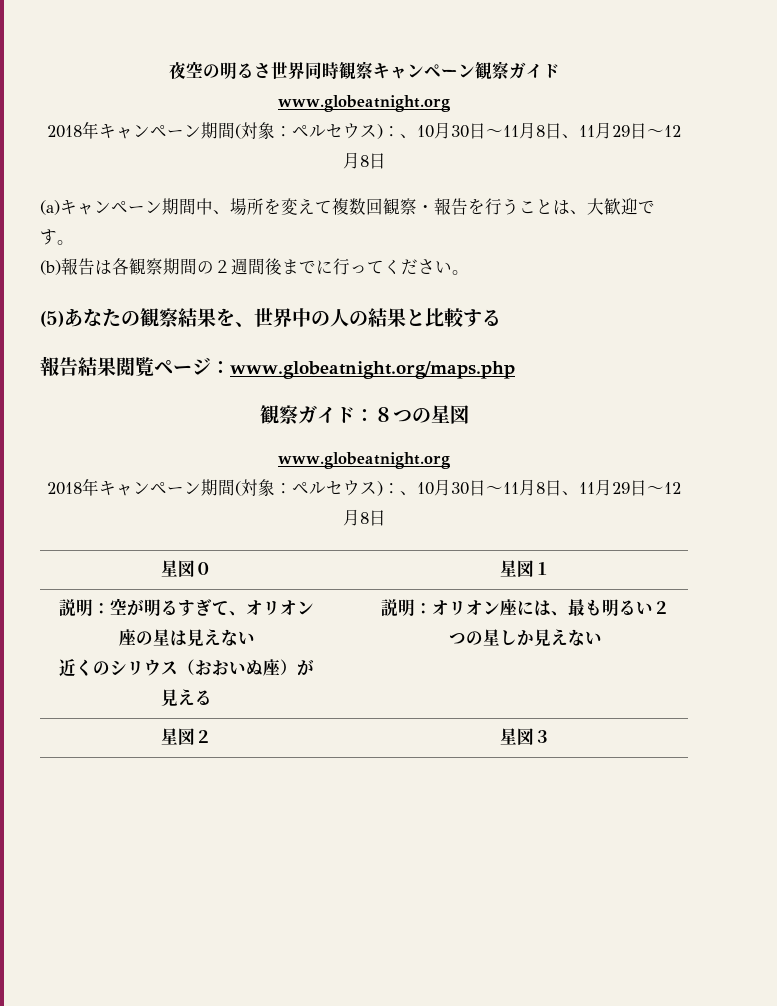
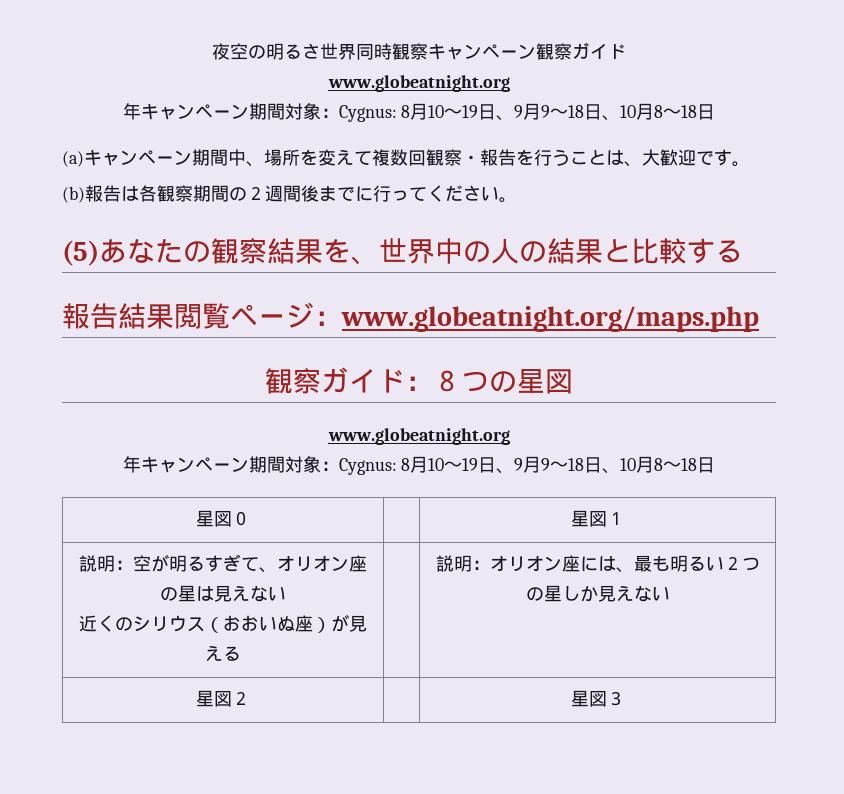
[47,121,681,139] [342,152,369,169] 2018年キャンペーン期間(対象：ペルセウス)：、10月30日〜11月8日、11月29日〜12月8 -> [122,103,698,122] 年キャンペーン期間対象：Cygnus: 8月10〜19日、9月9〜18日、10月8〜18
[47,478,681,496] [342,509,369,526] 2018年キャンペーン期間(対象：ペルセウス)：、10月30日〜11月8日、11月29日〜12月8 -> [122,456,698,475] 年キャンペーン期間対象：Cygnus: 8月10〜19日、9月9〜18日、10月8〜18

